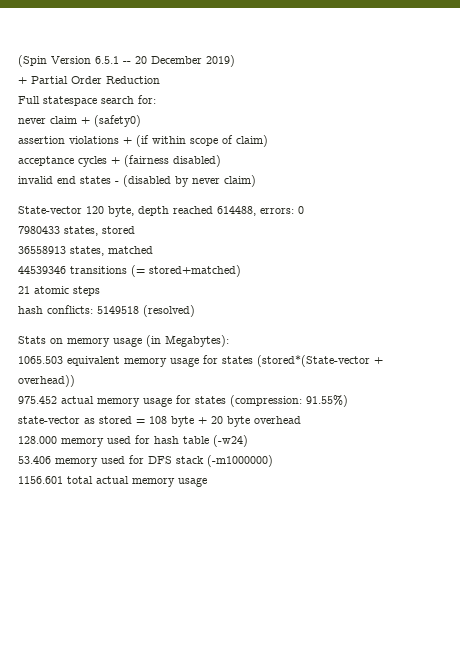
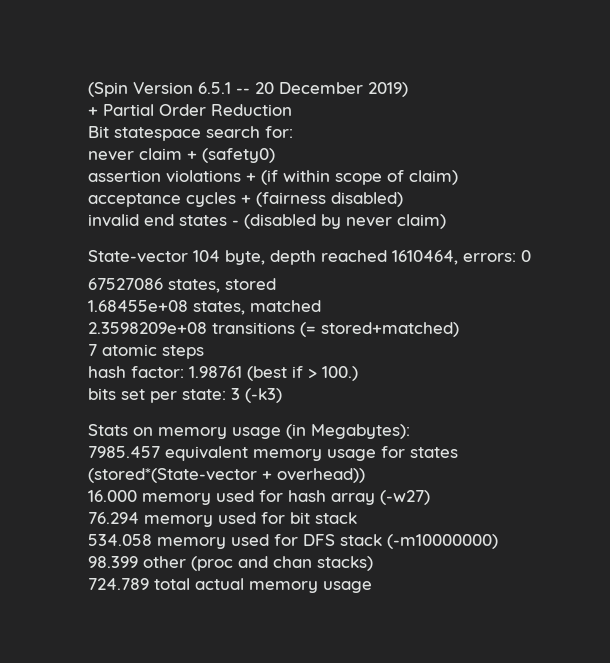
[18,96,40,104] Full -> [88,126,109,138] Bit
[86,206,104,214] 120 -> [193,250,220,262] 104
[217,206,256,216] 614488, -> [392,250,458,265] 1610464,
[18,226,60,234] 7980433 -> [88,278,163,290] 67527086
[18,246,66,254] 36558913 -> [88,300,188,312] 1.68455e+08
[18,266,66,274] 44539346 -> [88,322,207,334] 2.3598209e+08
[18,286,30,294] 21 -> [88,344,97,356] 7
[47,305,195,317] conflicts: 5149518 (resolved) -> [131,366,358,381] [88,388,282,403] factor: 1.98761 (best if > 100.) // bits set per state: 3 (-k3)
[18,356,63,364] 1065.503 -> [88,446,160,458] 7985.457
[18,395,348,407] [18,416,301,427] [18,435,248,447] [18,456,51,464] 975.452 actual memory usage for states (compression: 91.55%) // state-vector as stored = 108 byte + 20 byte overhead // 128.000 memory used for hash table (-w24) // 53.406 -> [88,490,430,505] [88,512,357,527] [88,534,152,546] 16.000 memory used for hash array (-w27) // 76.294 memory used for bit stack // 534.058
[207,455,273,467] [18,476,63,484] (-m1000000) // 1156.601 -> [387,534,498,549] [88,556,373,571] [88,578,149,590] (-m10000000) // 98.399 other (proc and chan stacks) // 724.789

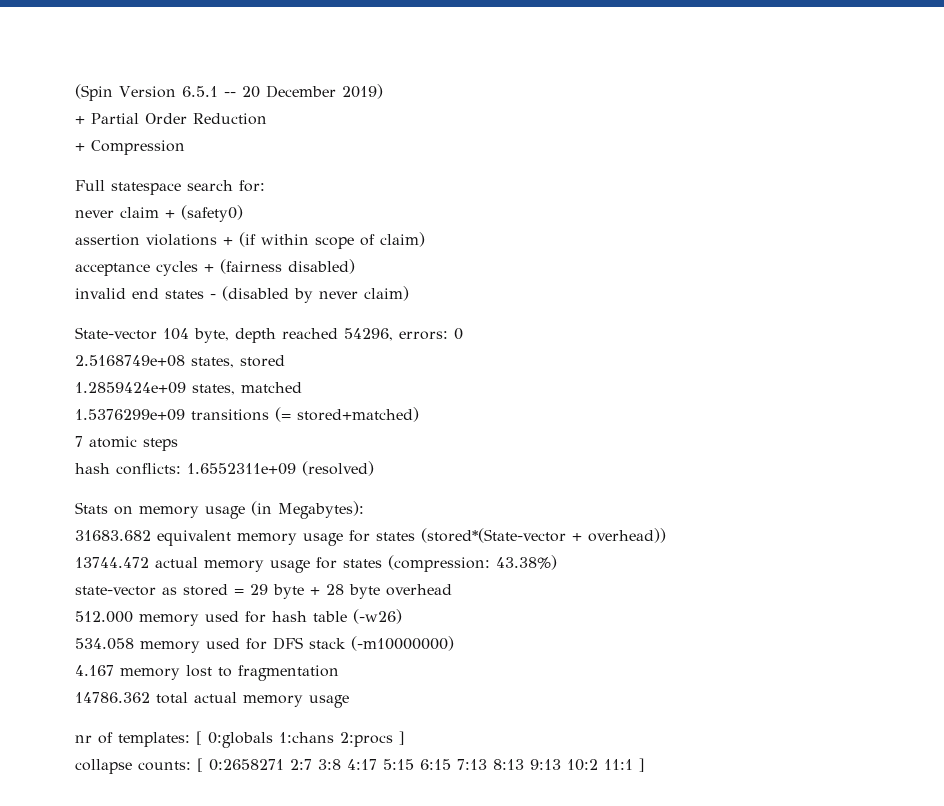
[88,126,109,138] Bit -> [75,140,185,155] [75,180,105,191] + Compression // Full
[392,250,458,265] 1610464, -> [344,328,393,341] 54296,
[88,278,163,290] 67527086 -> [75,355,185,367] 2.5168749e+08
[88,300,188,312] 1.68455e+08 -> [75,382,186,394] 1.2859424e+09
[88,322,207,334] 2.3598209e+08 -> [75,409,185,421] 1.5376299e+09
[131,366,358,381] [88,388,282,403] factor: 1.98761 (best if > 100.) // bits set per state: 3 (-k3) -> [116,461,374,476] conflicts: 1.6552311e+09 (resolved)
[88,446,160,458] 7985.457 -> [75,530,151,541] 31683.682
[88,490,430,505] [88,512,357,527] 16.000 memory used for hash array (-w27) // 76.294 memory used for bit stack -> [75,555,557,573] [75,584,452,599] [75,609,402,626] 13744.472 actual memory usage for states (compression: 43.38%) // state-vector as stored = 29 byte + 28 byte overhead // 512.000 memory used for hash table (-w26)
[88,556,373,571] [88,578,372,593] 98.399 other (proc and chan stacks) // 724.789 total actual memory usage -> [75,665,339,681] [75,692,349,708] [75,731,405,748] [75,758,645,774] 4.167 memory lost to fragmentation // 14786.362 total actual memory usage // nr of templates: [ 0:globals 1:chans 2:procs ] // collapse counts: [ 0:2658271 2:7 3:8 4:17 5:15 6:15 7:13 8:13 9:13 10:2 11:1 ]

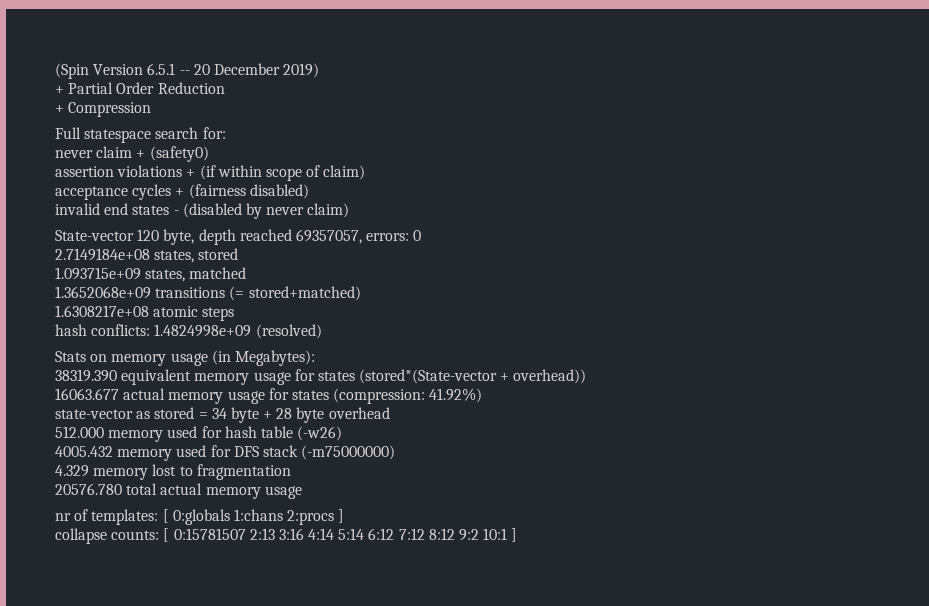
[163,328,189,340] 104 -> [137,229,160,241] 120
[344,328,393,341] 54296, -> [295,229,362,244] 69357057,
[75,355,185,367] 2.5168749e+08 -> [55,248,150,261] 2.7149184e+08
[75,382,186,394] 1.2859424e+09 -> [55,267,141,280] 1.093715e+09
[75,409,185,421] 1.5376299e+09 -> [55,286,151,299] 1.3652068e+09
[75,436,83,447] 7 -> [55,305,149,317] 1.6308217e+08
[187,463,296,475] 1.6552311e+09 -> [154,324,252,337] 1.4824998e+09
[75,530,151,541] 31683.682 -> [55,369,117,382] 38319.390
[75,557,149,568] 13744.472 -> [55,388,119,400] 16063.677
[496,555,557,570] 43.38%) -> [429,388,483,403] 41.92%)
[250,584,268,595] 29 -> [211,408,227,419] 34
[75,638,134,650] 534.058 -> [55,446,113,457] 4005.432
[351,636,454,651] [75,665,114,676] (-m10000000) // 4.167 -> [301,445,396,460] [55,465,89,477] (-m75000000) // 4.329
[75,692,150,703] 14786.362 -> [55,483,122,495] 20576.780
[209,759,633,771] 0:2658271 2:7 3:8 4:17 5:15 6:15 7:13 8:13 9:13 10:2 11:1 -> [173,528,508,541] 0:15781507 2:13 3:16 4:14 5:14 6:12 7:12 8:12 9:2 10:1

